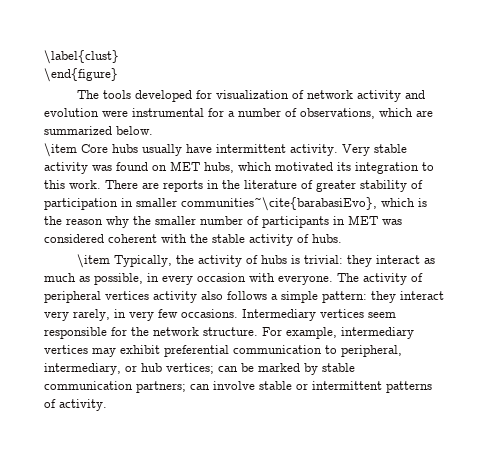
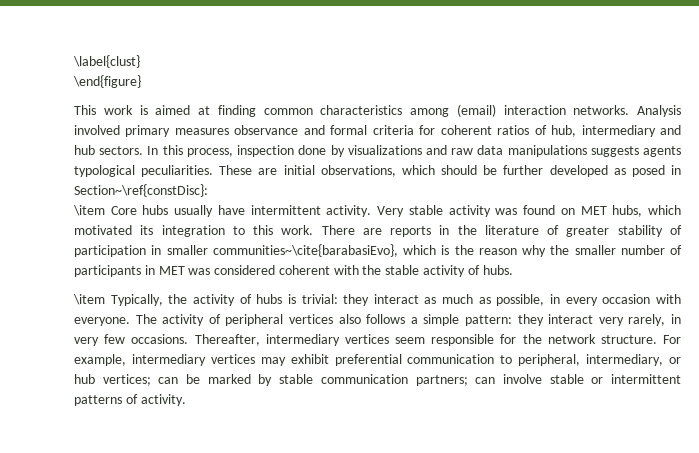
[76,90,425,102] [44,108,433,119] [44,126,153,135] The tools developed for visualization of network activity and evolution were instrumental for a number of observations, which are summarized below. -> [74,104,681,117] [74,125,681,137] [74,145,681,157] [74,165,681,177] [74,184,208,197] This work is aimed at finding common characteristics among (email) interaction networks. Analysis involved primary measures observance and formal criteria for coherent ratios of hub, intermediary and hub sectors. In this process, inspection done by visualizations and raw data manipulations suggests agents typological peculiarities. These are initial observations, which should be further developed as posed in Section~\ref{constDisc}:
[153,291,197,303] activity -> (333, 319) none
[242,309,316,321] Intermediary -> [194,334,340,346] Thereafter, intermediary

